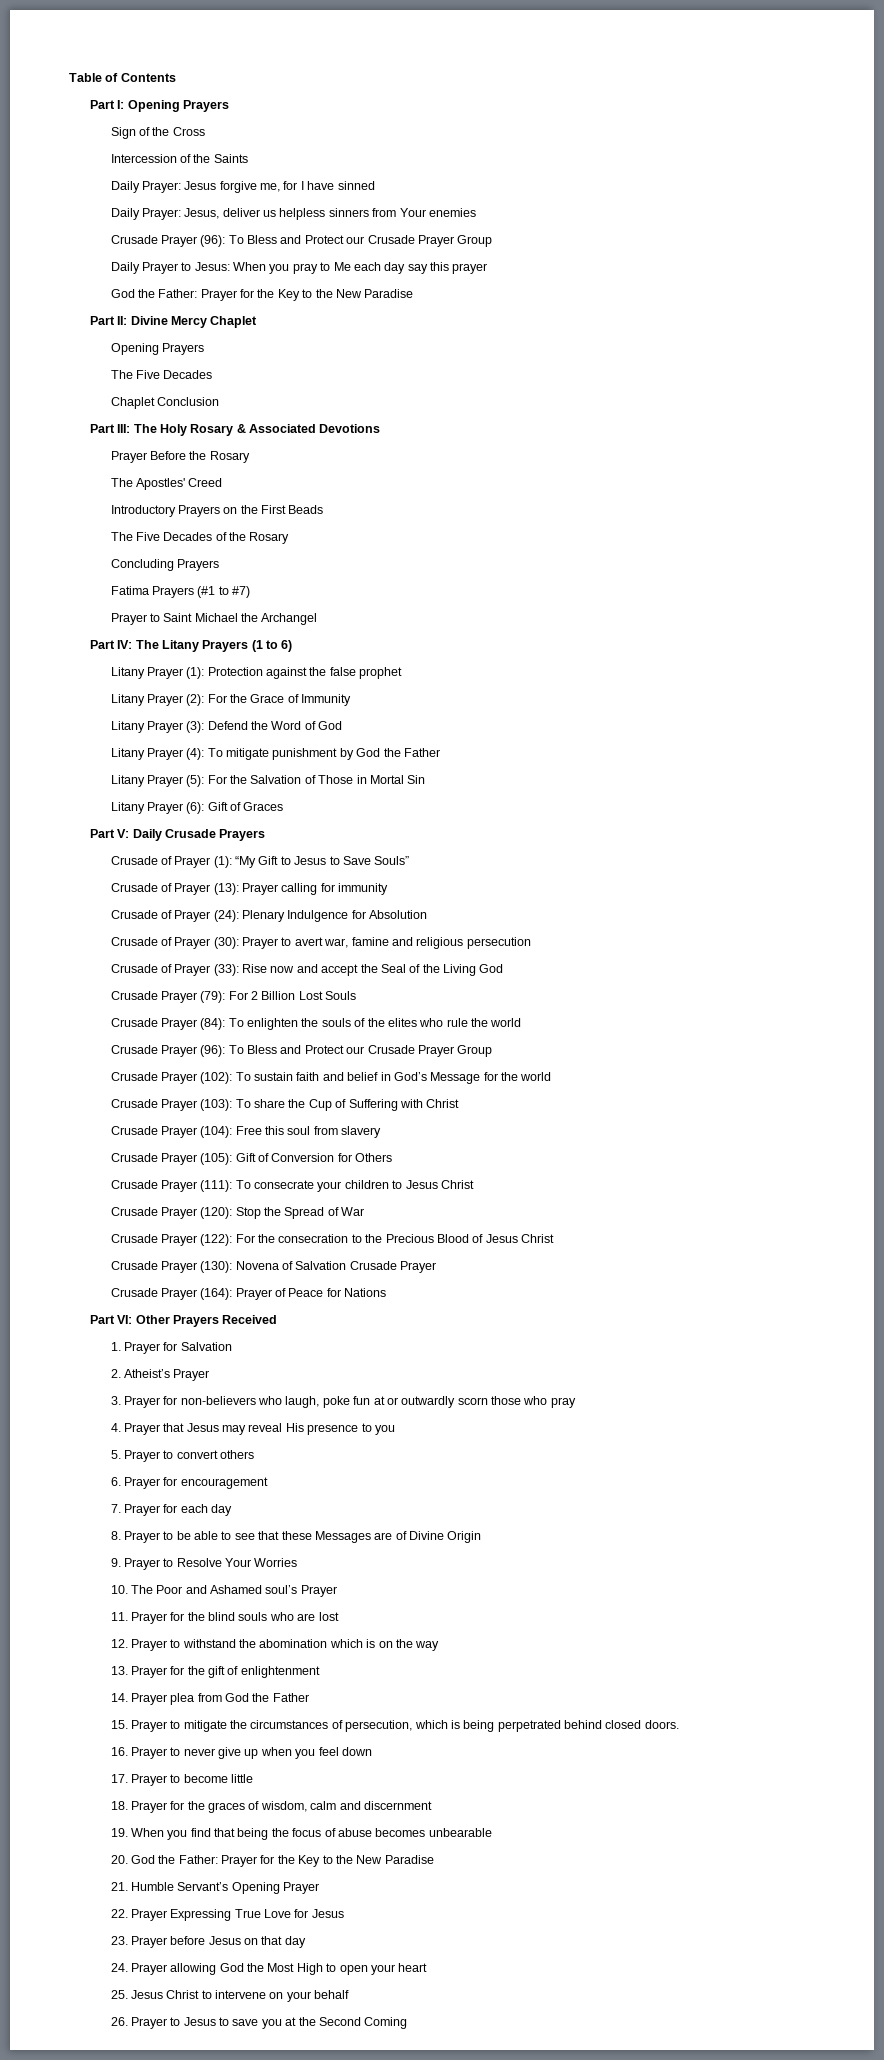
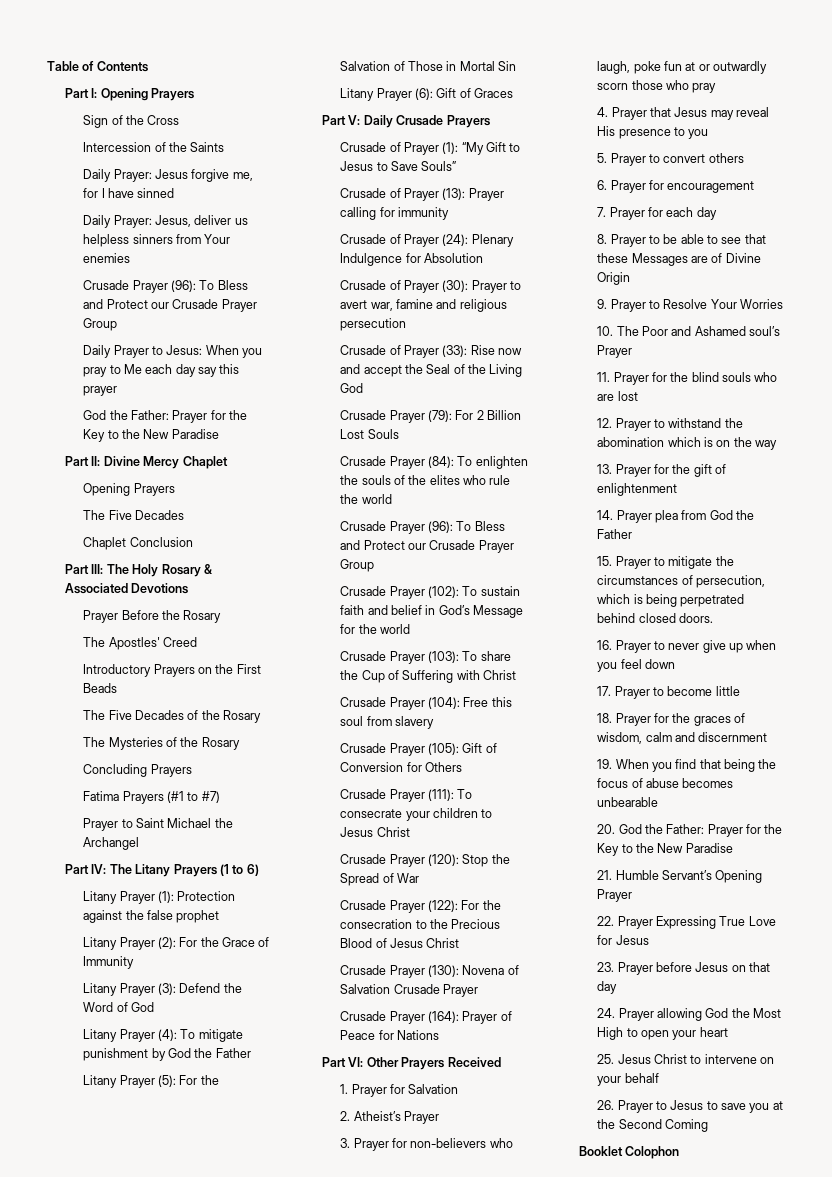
(290, 538) none -> [83,737,240,750] // The Mysteries of the Rosary
(408, 2023) none -> [579,1146,680,1159] // Booklet Colophon

